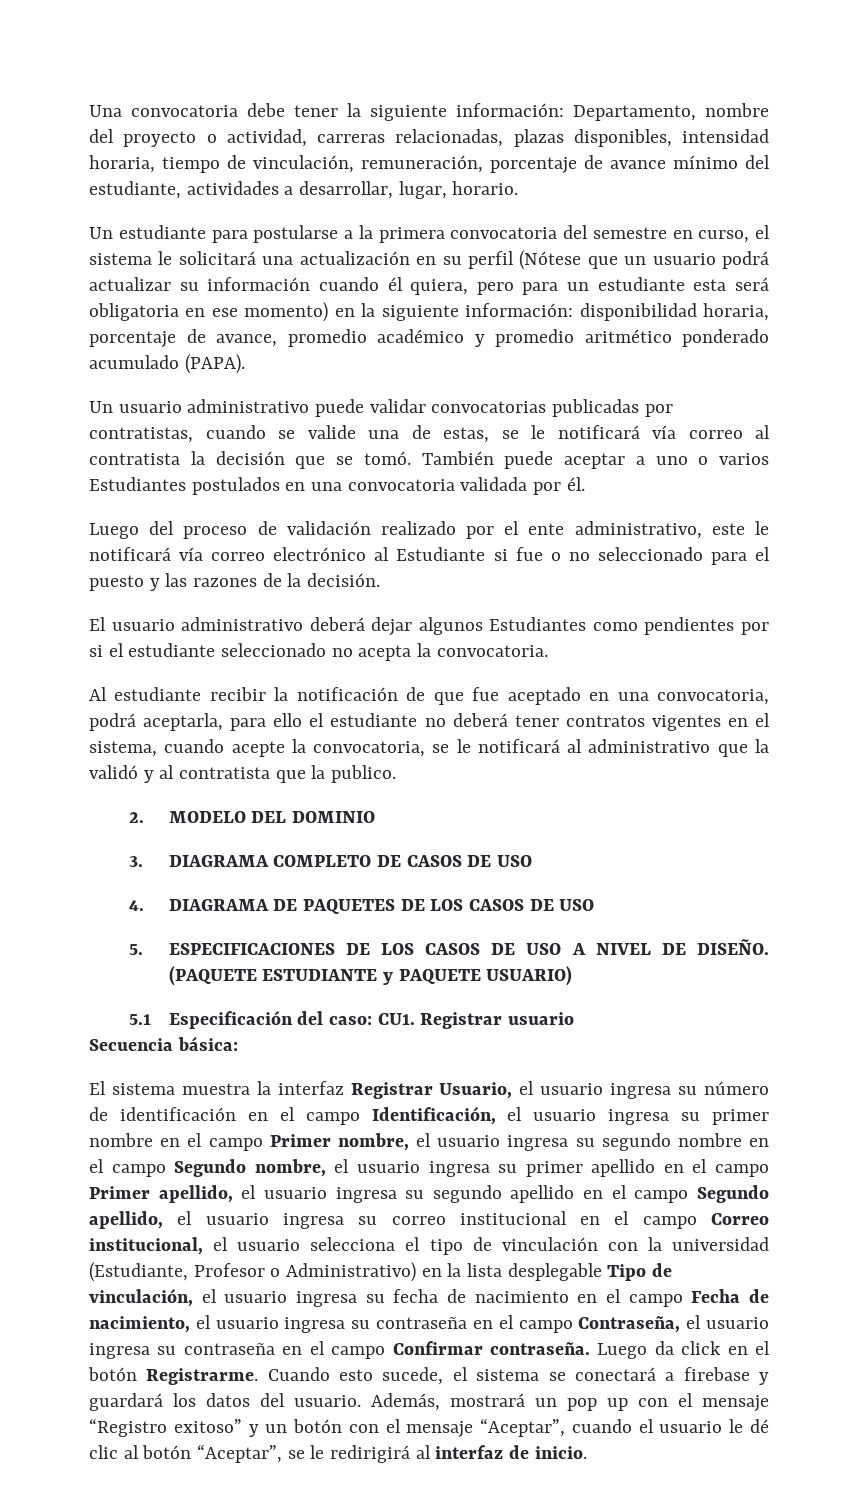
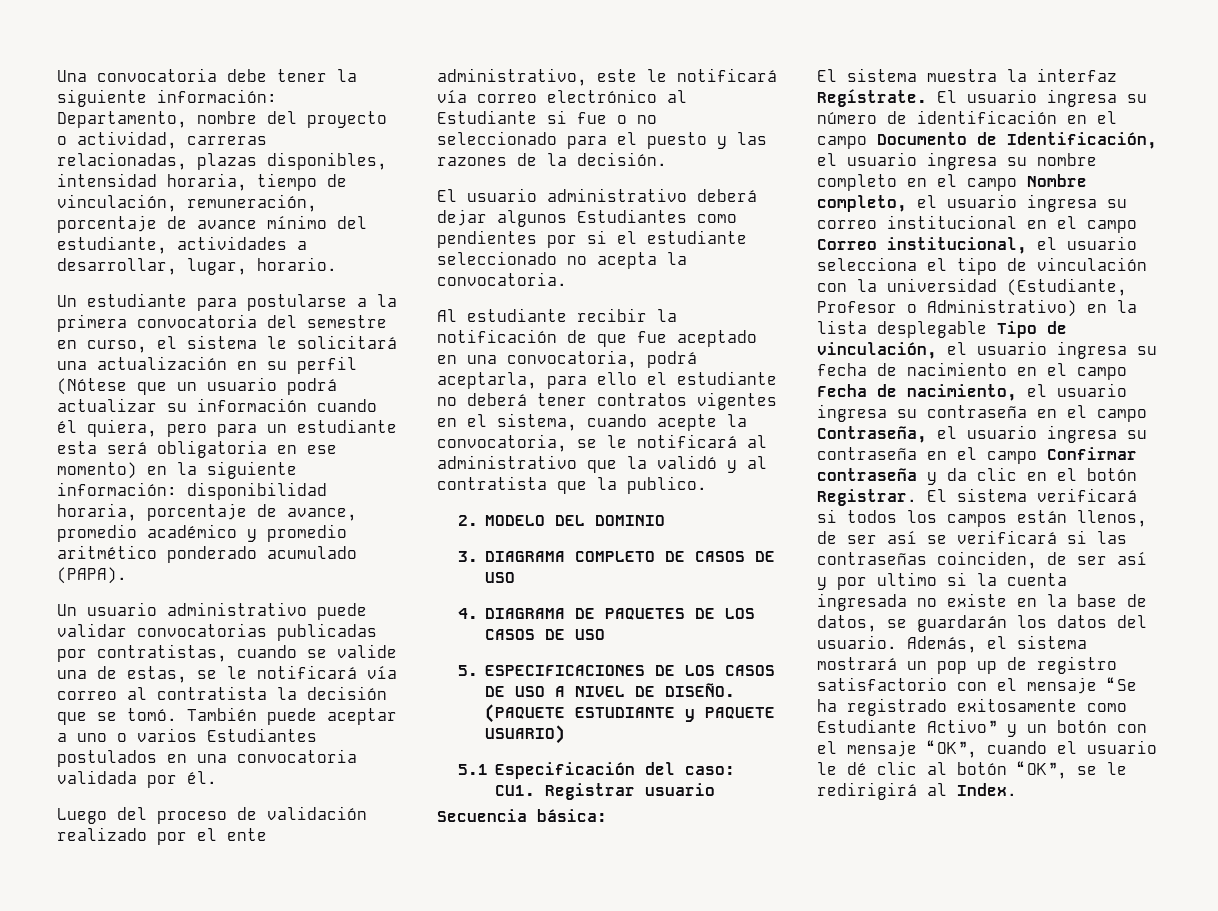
[350,1081,535,1099] Registrar Usuario, el -> [817,89,957,107] Regístrate. El
(360, 1118) none -> [877,132,997,145] Documento de
[711,1109,769,1125] [89,1133,769,1151] [89,1159,770,1177] [89,1185,769,1203] [89,1211,163,1229] primer nombre en el campo Primer nombre, el usuario ingresa su segundo nombre en el campo Segundo nombre, el usuario ingresa su primer apellido en el campo Primer apellido, el usuario ingresa su segundo apellido en el campo Segundo apellido, -> [1037,153,1097,166] [817,174,1087,191] [817,195,907,212] nombre completo en el campo Nombre completo,
[489,1341,770,1359] [88,1367,770,1385] [89,1393,163,1411] contraseña. Luego da click en el botón Registrarme. Cuando esto sucede, el sistema se conectará a firebase y guardará -> [817,467,1137,485] [817,488,1137,506] [817,509,1147,527] [817,530,1127,544] [817,551,1147,569] [817,572,1067,590] [817,593,1147,611] [817,615,1007,632] contraseña y da clic en el botón Registrar. El sistema verificará si todos los campos están llenos, de ser así se verificará si las contraseñas coinciden, de ser así y por ultimo si la cuenta ingresada no existe en la base de datos, se guardarán
(440, 1402) none -> [987,635,1087,649] el sistema
[638,1393,769,1412] [89,1418,242,1437] con el mensaje “Registro exitoso” -> [1007,656,1117,674] [817,677,1137,694] [817,698,1127,716] [817,719,997,733] de registro satisfactorio con el mensaje “Se ha registrado exitosamente como Estudiante Activo”
[480,1418,566,1437] “Aceptar”, -> [927,740,977,758] “OK”,
[197,1444,283,1463] “Aceptar”, -> [1017,761,1067,779] “OK”,
[435,1445,587,1459] interfaz de inicio. -> [957,783,1017,796] Index.

